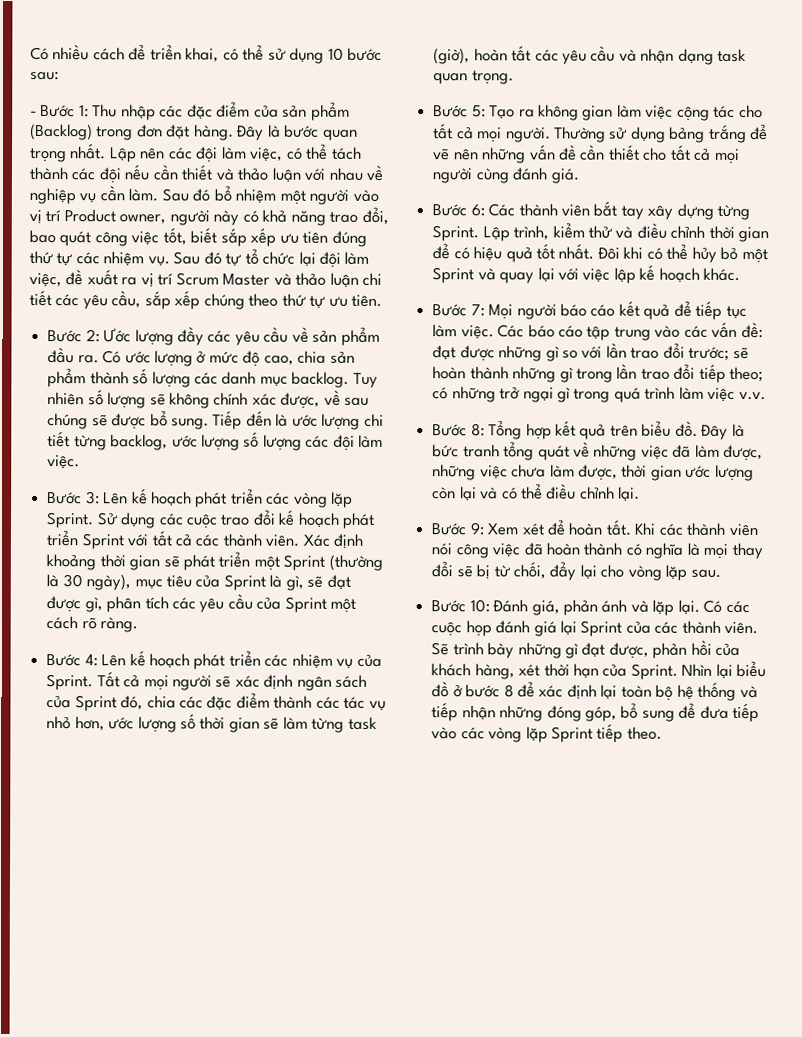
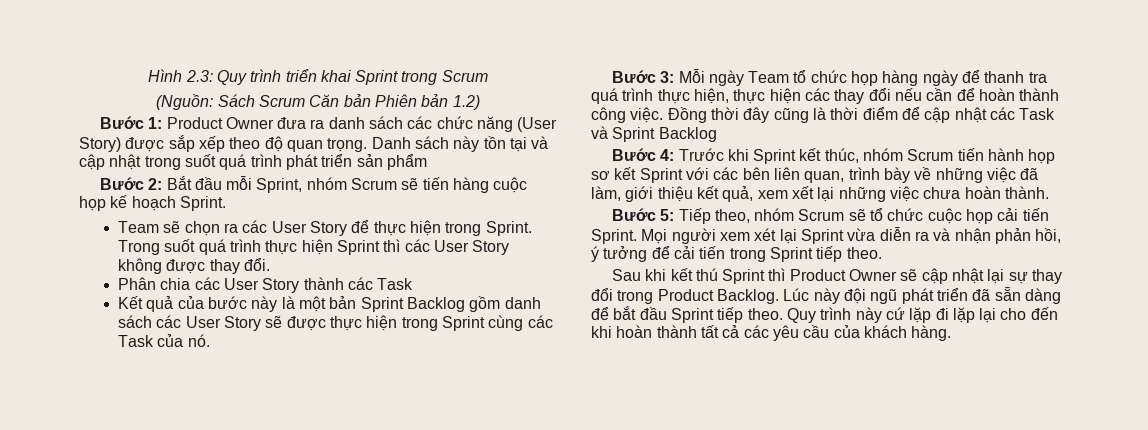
[30,44,383,64] [30,70,59,81] [30,101,350,121] [30,123,358,141] [29,143,362,163] [29,164,384,184] [29,185,379,205] [29,206,389,226] [29,227,367,247] [29,248,370,268] [29,269,383,288] [29,289,383,310] [47,326,380,346] [47,347,355,367] [47,368,378,388] [47,389,370,409] [47,410,384,430] [47,431,384,451] [47,455,81,470] [47,488,354,508] [46,509,376,529] [46,530,364,550] [46,551,383,571] [46,574,351,591] [46,593,357,613] [46,616,139,633] [46,650,382,670] [46,671,368,691] [46,692,386,712] [46,713,377,733] [433,45,747,65] [433,70,514,85] [433,104,763,121] [433,123,769,143] [433,144,740,164] [432,167,579,184] [432,201,751,220] [432,222,770,243] [432,243,768,264] [432,264,741,284] [432,300,747,320] [432,321,763,341] [432,342,749,362] [432,363,764,383] [432,386,766,403] [432,420,745,440] [432,441,764,462] [432,464,754,481] [432,483,641,502] [431,519,758,536] [431,542,763,560] [431,561,721,581] [431,599,750,616] [431,620,759,637] [431,639,741,659] [431,660,767,680] [431,681,758,701] [431,702,760,723] [431,723,662,743] Có nhiều cách để triển khai, có thể sử dụng 10 bước sau: // - Bước 1: Thu nhập các đặc điểm của sản phẩm (Backlog) trong đơn đặt hàng. Đây là bước quan trọng nhất. Lập nên các đội làm việc, có thể tách thành các đội nếu cần thiết và thảo luận với nhau về nghiệp vụ cần làm. Sau đó bổ nhiệm một người vào vị trí Product owner, người này có khả năng trao đổi, bao quát công việc tốt, biết sắp xếp ưu tiên đúng thứ tự các nhiệm vụ. Sau đó tự tổ chức lại đội làm việc, đề xuất ra vị trí Scrum Master và thảo luận chi tiết các yêu cầu, sắp xếp chúng theo thứ tự ưu tiên. // Bước 2: Ước lượng đầy các yêu cầu về sản phẩm đầu ra. Có ước lượng ở mức độ cao, chia sản phẩm thành số lượng các danh mục backlog. Tuy nhiên số lượng sẽ không chính xác được, về sau chúng sẽ được bổ sung. Tiếp đến là ước lượng chi tiết từng backlog, ước lượng số lượng các đội làm việc. // Bước 3: Lên kế hoạch phát triển các vòng lặp Sprint. Sử dụng các cuộc trao đổi kế hoạch phát triển Sprint với tất cả các thành viên. Xác định khoảng thời gian sẽ phát triển một Sprint (thường là 30 ngày), mục tiêu của Sprint là gì, sẽ đạt được gì, phân tích các yêu cầu của Sprint một cách rõ ràng. // Bước 4: Lên kế hoạch phát triển các nhiệm vụ của Sprint. Tất cả mọi người sẽ xác định ngân sách của Sprint đó, chia các đặc điểm thành các tác vụ nhỏ hơn, ước lượng số thời gian sẽ làm từng task (giờ), hoàn tất các yêu cầu và nhận dạng task quan trọng. // Bước 5: Tạo ra không gian làm việc cộng tác cho tất cả mọi người. Thường sử dụng bảng trắng để vẽ nên những vấn đề cần thiết cho tất cả mọi người cùng đánh giá. // Bước 6: Các thành viên bắt tay xây dựng từng Sprint. Lập trình, kiểm thử và điều chỉnh thời gian để có hiệu quả tốt nhất. Đôi khi có thể hủy bỏ một Sprint và quay lại với việc lập kế hoạch khác. // Bước 7: Mọi người báo cáo kết quả để tiếp tục làm việc. Các báo cáo tập trung vào các vấn đề: đạt được những gì so với lần trao đổi trước; sẽ hoàn thành những gì trong lần trao đổi tiếp theo; có những trở ngại gì trong quá trình làm việc v.v. // Bước 8: Tổng hợp kết quả trên biểu đồ. Đây là bức tranh tổng quát về những việc đã làm được, những việc chưa làm được, thời gian ước lượng còn lại và có thể điều chỉnh lại. // Bước 9: Xem xét để hoàn tất. Khi các thành viên nói công việc đã hoàn thành có nghĩa là mọi thay đổi sẽ bị từ chối, đẩy lại cho vòng lặp sau. // Bước 10: Đánh giá, phản ánh và lặp lại. Có các cuộc họp đánh giá lại Sprint của các thành viên. Sẽ trình bày những gì đạt được, phản hồi của khách hàng, xét thời hạn của Sprint. Nhìn lại biểu đồ ở bước 8 để xác định lại toàn bộ hệ thống và tiếp nhận những đóng góp, bổ sung để đưa tiếp vào các vòng lặp Sprint tiếp theo. -> [148,69,488,85] [156,94,480,110] [99,116,558,132] [79,135,549,152] [79,154,427,170] [99,176,528,193] [79,195,226,211] [117,220,532,236] [117,239,510,255] [117,258,270,274] [117,277,414,293] [117,296,541,312] [117,315,553,331] [117,334,210,347] [611,69,1047,86] [591,88,1060,104] [591,107,1056,123] [591,126,717,142] [611,148,1056,164] [591,167,1039,183] [591,186,1049,202] [611,208,1049,224] [591,227,1062,244] [591,246,882,262] [611,268,1063,284] [591,287,1061,304] [591,306,1058,323] [591,325,952,341] Hình 2.3: Quy trình triển khai Sprint trong Scrum // (Nguồn: Sách Scrum Căn bản Phiên bản 1.2) // Bước 1: Product Owner đưa ra danh sách các chức năng (User Story) được sắp xếp theo độ quan trọng. Danh sách này tồn tại và cập nhật trong suốt quá trình phát triển sản phẩm // Bước 2: Bắt đầu mỗi Sprint, nhóm Scrum sẽ tiến hàng cuộc họp kế hoạch Sprint. // Team sẽ chọn ra các User Story để thực hiện trong Sprint. Trong suốt quá trình thực hiện Sprint thì các User Story không được thay đổi. // Phân chia các User Story thành các Task // Kết quả của bước này là một bản Sprint Backlog gồm danh sách các User Story sẽ được thực hiện trong Sprint cùng các Task của nó. // Bước 3: Mỗi ngày Team tổ chức họp hàng ngày để thanh tra quá trình thực hiện, thực hiện các thay đổi nếu cần để hoàn thành công việc. Đồng thời đây cũng là thời điểm để cập nhật các Task và Sprint Backlog // Bước 4: Trước khi Sprint kết thúc, nhóm Scrum tiến hành họp sơ kết Sprint với các bên liên quan, trình bày về những việc đã làm, giới thiệu kết quả, xem xết lại những việc chưa hoàn thành. // Bước 5: Tiếp theo, nhóm Scrum sẽ tổ chức cuộc họp cải tiến Sprint. Mọi người xem xét lại Sprint vừa diễn ra và nhận phản hồi, ý tưởng để cải tiến trong Sprint tiếp theo. // Sau khi kết thú Sprint thì Product Owner sẽ cập nhật lại sự thay đổi trong Product Backlog. Lúc này đội ngũ phát triển đã sẵn dàng để bắt đầu Sprint tiếp theo. Quy trình này cứ lặp đi lặp lại cho đến khi hoàn thành tất cả các yêu cầu của khách hàng.

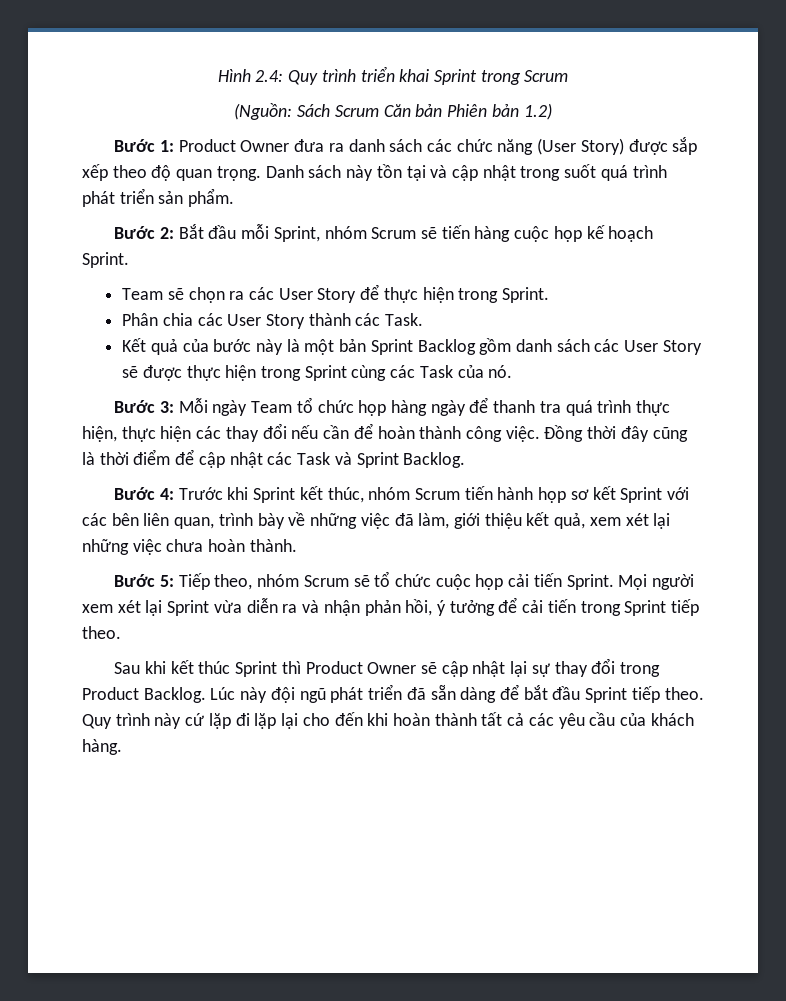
[185,70,213,82] 2.3: -> [255,70,284,82] 2.4:
[386,154,427,170] phẩm -> [188,188,235,207] phẩm.
[117,239,510,255] [117,258,270,274] Trong suốt quá trình thực hiện Sprint thì các User Story không được thay đổi. -> (550, 295) none
[377,278,414,290] Task -> [385,313,424,326] Task.
[658,127,717,142] Backlog -> [403,452,466,468] Backlog.
[791,186,814,199] xết -> [625,513,649,526] xét
[695,268,718,281] thú -> [198,661,231,674] thúc

